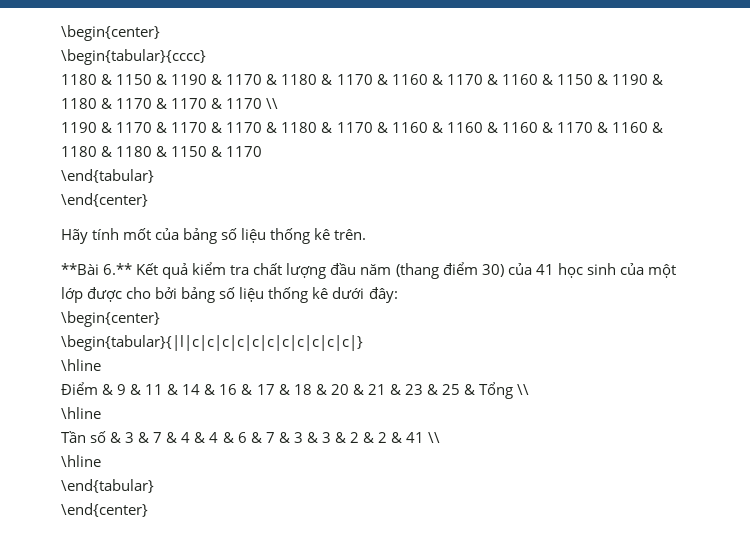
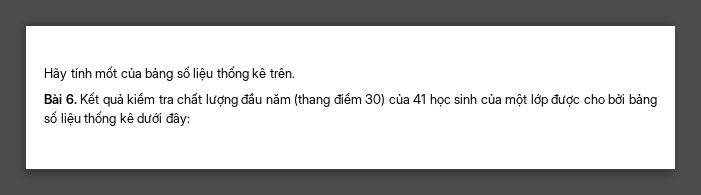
[61,25,160,41] [61,49,206,65] [61,74,664,85] [61,98,279,109] [61,122,664,133] [61,146,263,157] [61,169,154,183] [61,193,148,207] \begin{center} // \begin{tabular}{cccc} // 1180 & 1150 & 1190 & 1170 & 1180 & 1170 & 1160 & 1170 & 1160 & 1150 & 1190 & 1180 & 1170 & 1170 & 1170 \\ // 1190 & 1170 & 1170 & 1170 & 1180 & 1170 & 1160 & 1160 & 1160 & 1170 & 1160 & 1180 & 1180 & 1150 & 1170 // \end{tabular} // \end{center} // -> (44, 74) none
[61,263,133,275] **Bài 6.** -> [44,94,77,104] Bài 6.
[61,311,160,327] [61,335,363,351] [61,359,101,371] [61,382,530,399] [61,407,101,419] [61,431,441,443] [61,455,101,467] [61,479,154,493] [61,503,148,517] // \begin{center} // \begin{tabular}{|l|c|c|c|c|c|c|c|c|c|c|c|} // \hline // Điểm & 9 & 11 & 14 & 16 & 17 & 18 & 20 & 21 & 23 & 25 & Tổng \\ // \hline // Tần số & 3 & 7 & 4 & 4 & 6 & 7 & 3 & 3 & 2 & 2 & 41 \\ // \hline // \end{tabular} // \end{center} -> (190, 119) none

